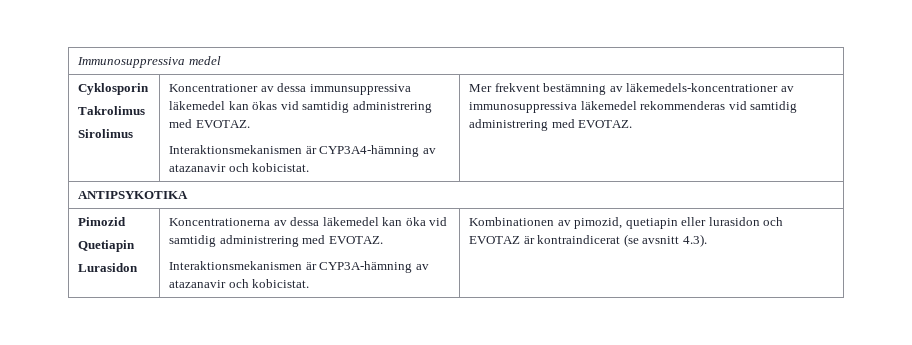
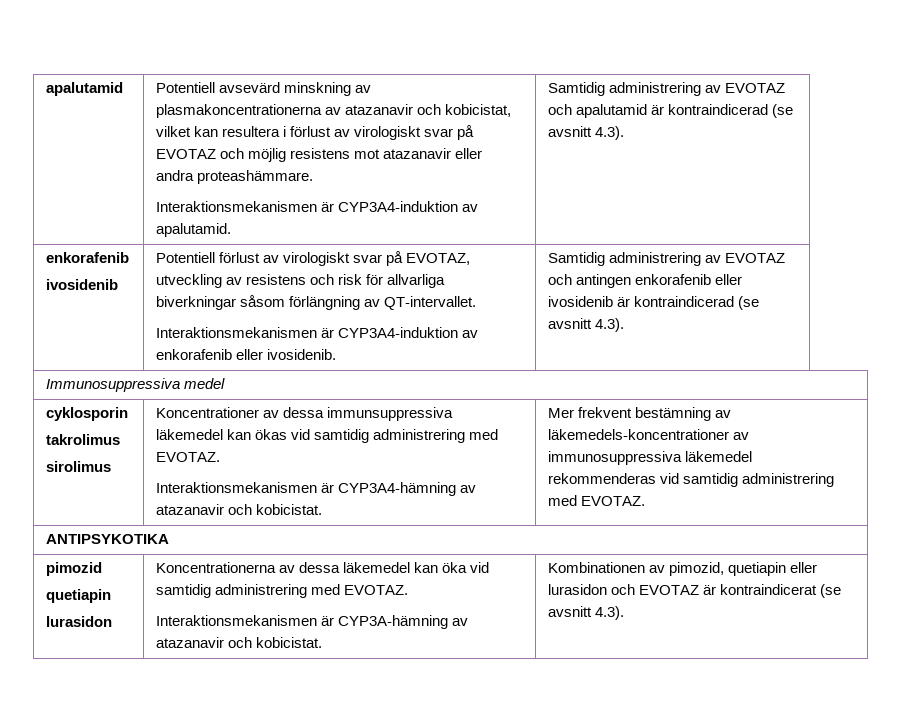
(77, 62) none -> [46,82,124,96] [156,82,372,96] [156,104,512,118] [156,125,475,140] [156,148,483,162] [156,170,314,184] [156,201,479,212] [156,223,232,237] [548,82,786,96] [548,104,794,118] [548,126,625,140] [46,252,130,263] [46,279,119,290] [156,251,471,266] [156,274,446,288] [156,295,477,310] [156,327,479,338] [156,349,337,360] [548,252,786,266] [548,274,743,288] [548,296,760,310] [548,318,625,332] apalutamid | Potentiell avsevärd minskning av plasmakoncentrationerna av atazanavir och kobicistat, vilket kan resultera i förlust av virologiskt svar på EVOTAZ och möjlig resistens mot atazanavir eller andra proteashämmare. // Interaktionsmekanismen är CYP3A4-induktion av apalutamid. | Samtidig administrering av EVOTAZ och apalutamid är kontraindicerad (se avsnitt 4.3). // enkorafenib // ivosidenib | Potentiell förlust av virologiskt svar på EVOTAZ, utveckling av resistens och risk för allvarliga biverkningar såsom förlängning av QT-intervallet. // Interaktionsmekanismen är CYP3A4-induktion av enkorafenib eller ivosidenib. | Samtidig administrering av EVOTAZ och antingen enkorafenib eller ivosidenib är kontraindicerad (se avsnitt 4.3). //
[78,83,150,95] [78,106,146,115] [78,129,134,138] Cyklosporin // Takrolimus // Sirolimus -> [46,407,129,421] [46,434,121,445] [46,461,112,472] cyklosporin // takrolimus // sirolimus
[78,217,127,226] [78,240,136,252] [78,263,139,272] Pimozid // Quetiapin // Lurasidon -> [46,562,103,576] [46,589,112,603] [46,616,113,627] pimozid // quetiapin // lurasidon

